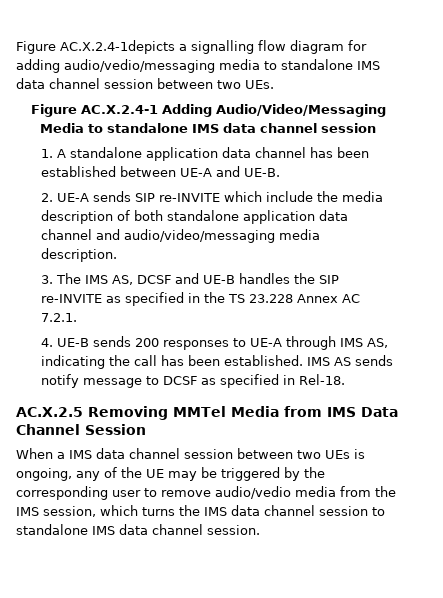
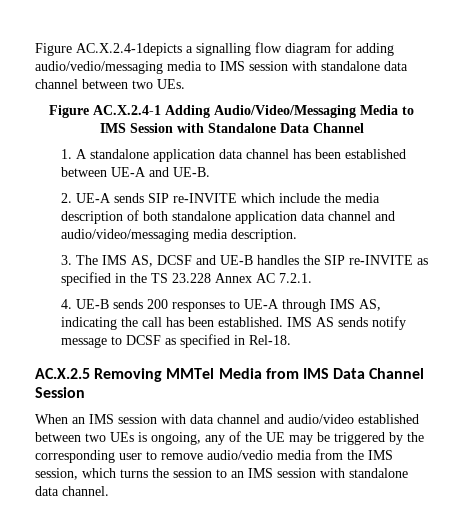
[281,59,380,70] [16,78,153,89] standalone IMS data channel session -> [220,61,408,71] [35,79,78,89] IMS session with standalone data channel
[107,123,376,133] standalone IMS data channel session -> [99,123,364,133] IMS Session with Standalone Data Channel
[57,448,233,459] a IMS data channel session -> [72,414,419,424] an IMS session with data channel and audio/video established
[204,505,385,516] [16,524,260,535] IMS data channel session to standalone IMS data channel session. -> [173,468,408,478] [35,486,109,496] session to an IMS session with standalone data channel.

